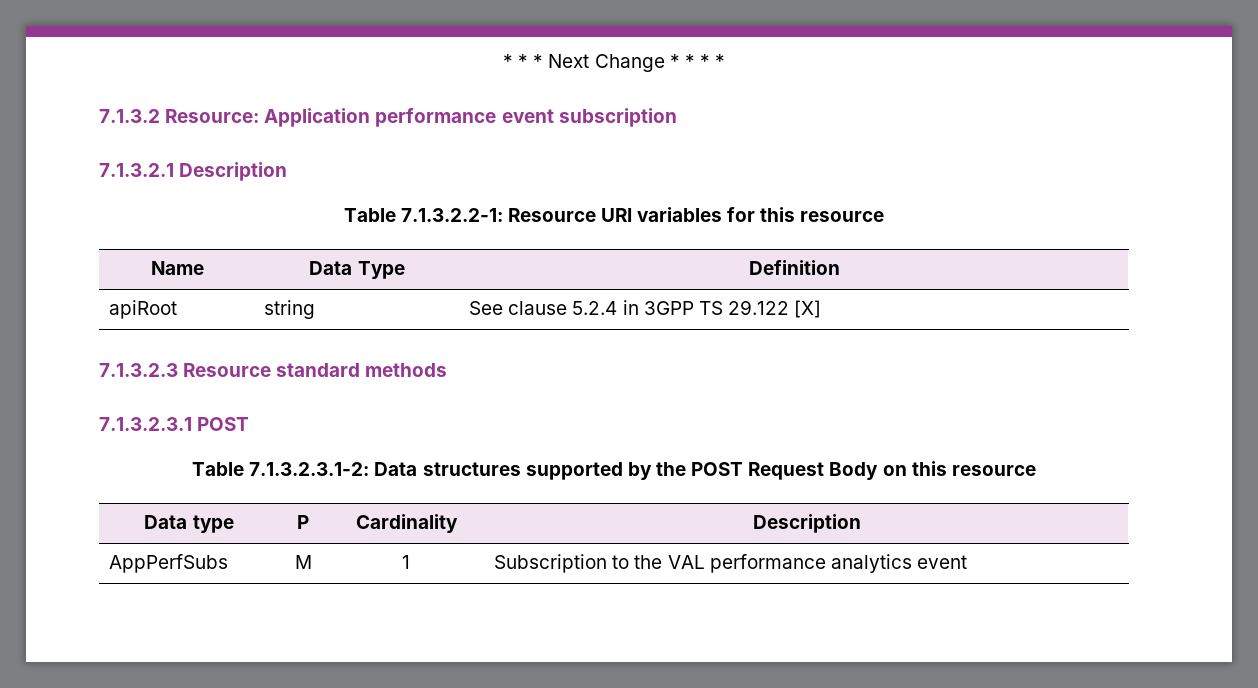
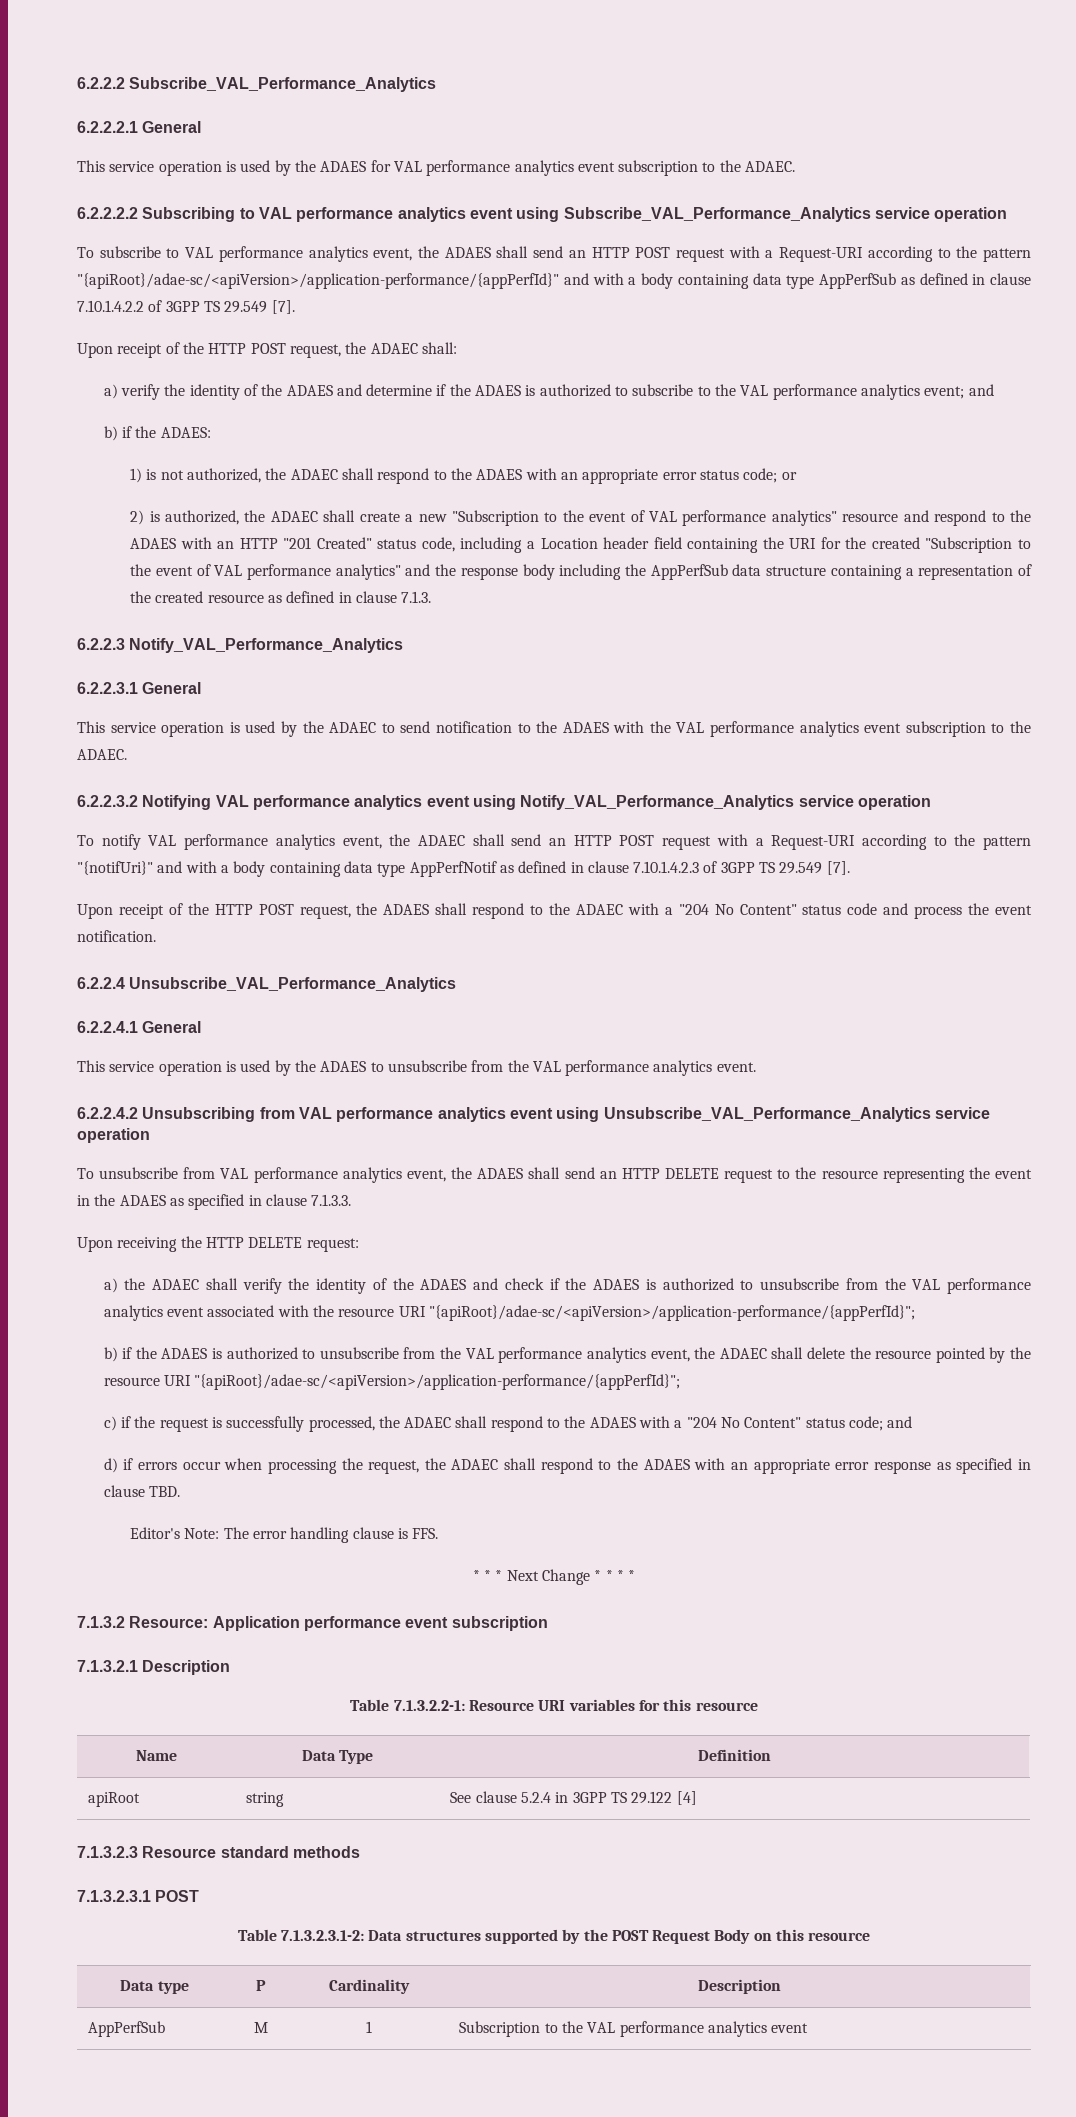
(502, 61) none -> [77,77,437,92] [77,121,202,133] [77,160,796,176] [77,207,1008,222] [77,246,1031,262] [77,273,1031,289] [77,300,295,314] [77,342,457,358] [103,384,994,400] [103,426,211,441] [130,468,797,484] [130,510,1032,526] [130,537,1032,553] [130,564,1032,580] [130,591,432,603] [77,638,404,653] [77,682,202,694] [77,721,1031,737] [77,749,127,760] [77,795,931,810] [77,834,1032,850] [77,861,850,877] [77,903,1032,919] [77,930,156,942] [77,977,457,992] [77,1021,202,1033] [77,1060,756,1076] [77,1107,990,1122] [77,1128,150,1143] [77,1167,1032,1183] [77,1194,352,1210] [77,1236,359,1252] [103,1278,1031,1294] [103,1305,915,1321] [103,1347,1031,1363] [103,1374,681,1390] [103,1416,913,1432] [103,1458,1031,1474] [103,1485,180,1497] [130,1527,439,1543] 6.2.2.2 Subscribe_VAL_Performance_Analytics // 6.2.2.2.1 General // This service operation is used by the ADAES for VAL performance analytics event subscription to the ADAEC. // 6.2.2.2.2 Subscribing to VAL performance analytics event using Subscribe_VAL_Performance_Analytics service operation // To subscribe to VAL performance analytics event, the ADAES shall send an HTTP POST request with a Request-URI according to the pattern "{apiRoot}/adae-sc/<apiVersion>/application-performance/{appPerfId}" and with a body containing data type AppPerfSub as defined in clause 7.10.1.4.2.2 of 3GPP TS 29.549 [7]. // Upon receipt of the HTTP POST request, the ADAEC shall: // a) verify the identity of the ADAES and determine if the ADAES is authorized to subscribe to the VAL performance analytics event; and // b) if the ADAES: // 1) is not authorized, the ADAEC shall respond to the ADAES with an appropriate error status code; or // 2) is authorized, the ADAEC shall create a new "Subscription to the event of VAL performance analytics" resource and respond to the ADAES with an HTTP "201 Created" status code, including a Location header field containing the URI for the created "Subscription to the event of VAL performance analytics" and the response body including the AppPerfSub data structure containing a representation of the created resource as defined in clause 7.1.3. // 6.2.2.3 Notify_VAL_Performance_Analytics // 6.2.2.3.1 General // This service operation is used by the ADAEC to send notification to the ADAES with the VAL performance analytics event subscription to the ADAEC. // 6.2.2.3.2 Notifying VAL performance analytics event using Notify_VAL_Performance_Analytics service operation // To notify VAL performance analytics event, the ADAEC shall send an HTTP POST request with a Request-URI according to the pattern "{notifUri}" and with a body containing data type AppPerfNotif as defined in clause 7.10.1.4.2.3 of 3GPP TS 29.549 [7]. // Upon receipt of the HTTP POST request, the ADAES shall respond to the ADAEC with a "204 No Content" status code and process the event notification. // 6.2.2.4 Unsubscribe_VAL_Performance_Analytics // 6.2.2.4.1 General // This service operation is used by the ADAES to unsubscribe from the VAL performance analytics event. // 6.2.2.4.2 Unsubscribing from VAL performance analytics event using Unsubscribe_VAL_Performance_Analytics service operation // To unsubscribe from VAL performance analytics event, the ADAES shall send an HTTP DELETE request to the resource representing the event in the ADAES as specified in clause 7.1.3.3. // Upon receiving the HTTP DELETE request: // a) the ADAEC shall verify the identity of the ADAES and check if the ADAES is authorized to unsubscribe from the VAL performance analytics event associated with the resource URI "{apiRoot}/adae-sc/<apiVersion>/application-performance/{appPerfId}"; // b) if the ADAES is authorized to unsubscribe from the VAL performance analytics event, the ADAEC shall delete the resource pointed by the resource URI "{apiRoot}/adae-sc/<apiVersion>/application-performance/{appPerfId}"; // c) if the request is successfully processed, the ADAEC shall respond to the ADAES with a "204 No Content" status code; and // d) if errors occur when processing the request, the ADAEC shall respond to the ADAES with an appropriate error response as specified in clause TBD. // Editor's Note: The error handling clause is FFS. //
[794,300,822,318] [X] -> [676,1791,697,1805] [4]
[109,554,229,573] AppPerfSubs -> [88,2021,166,2037] AppPerfSub

